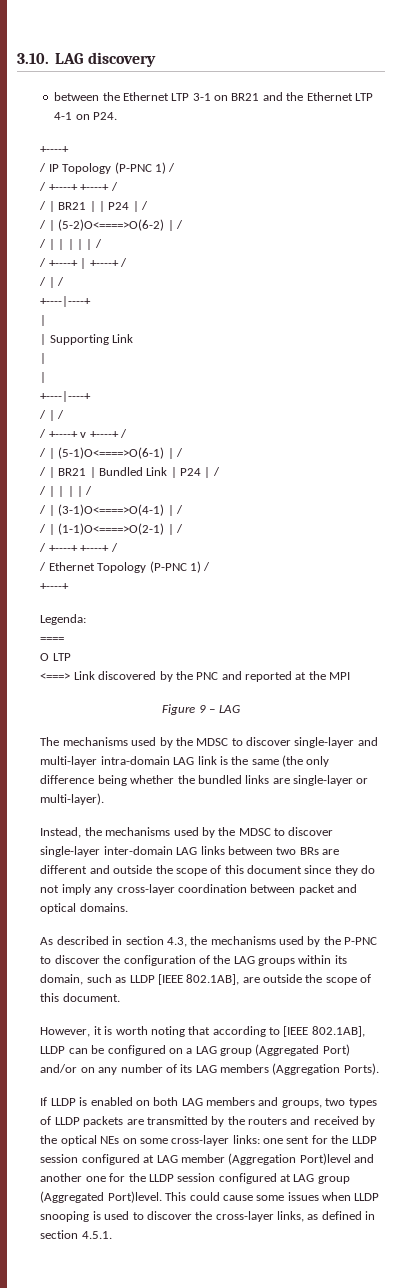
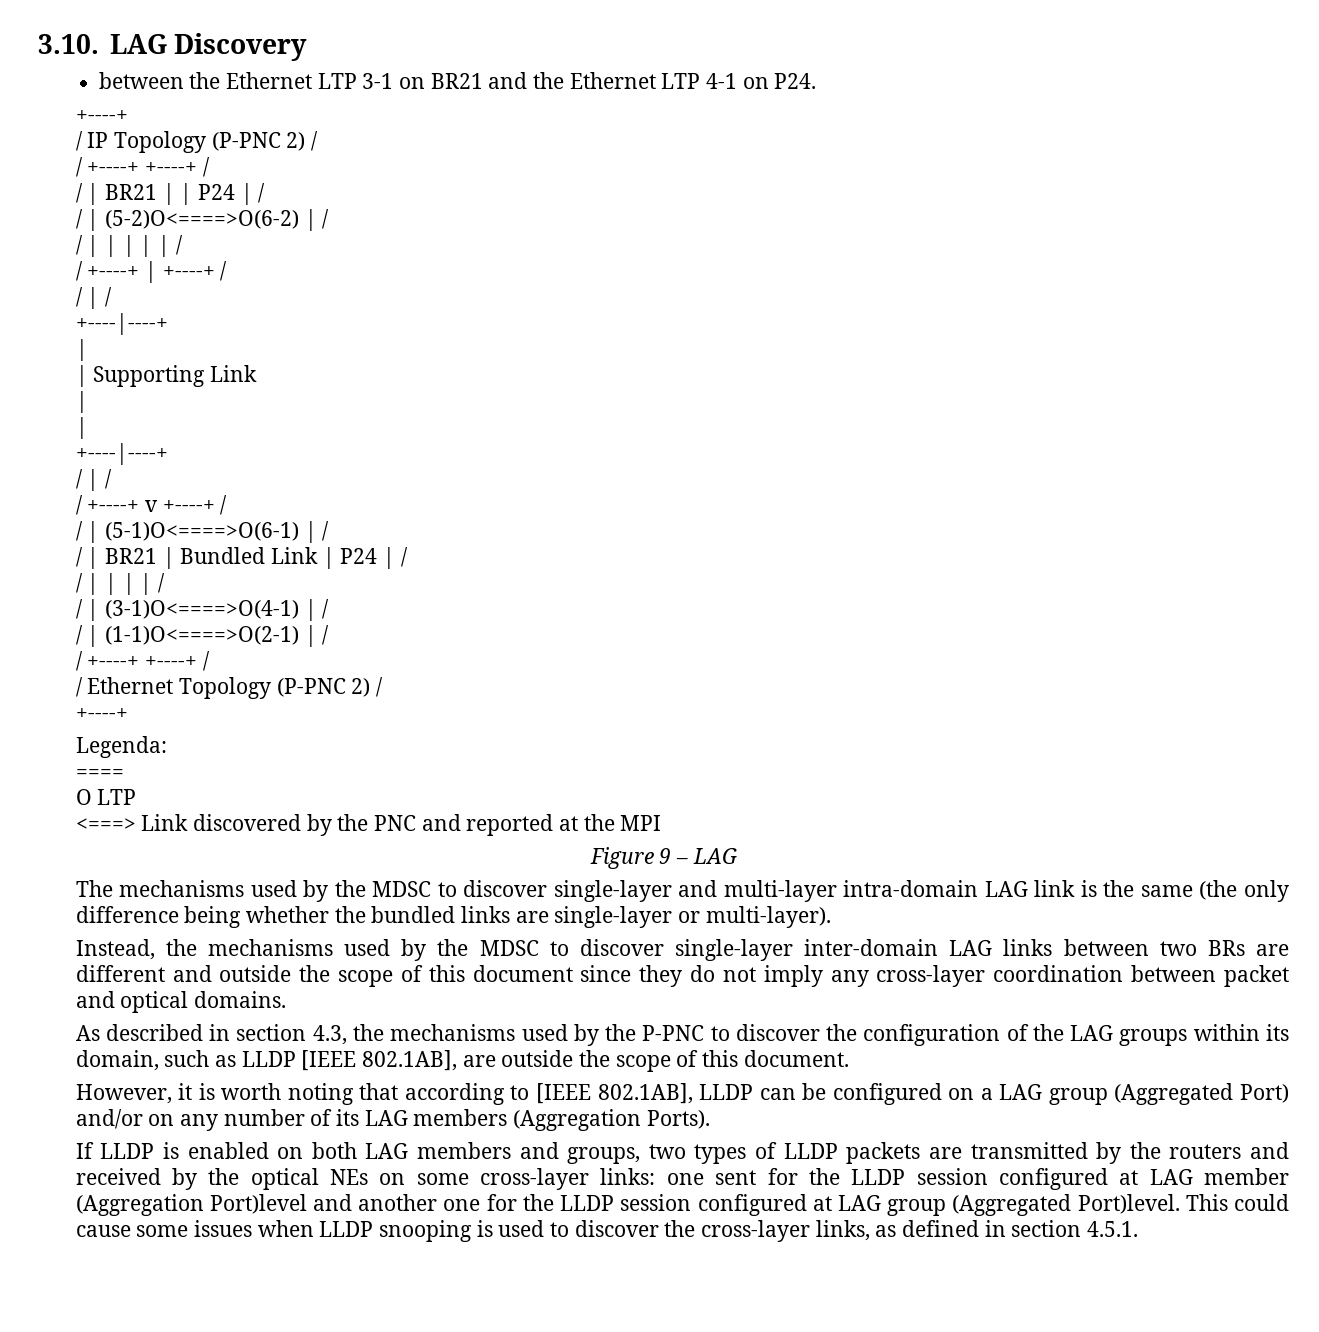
[87,52,156,67] discovery -> [173,33,307,61] Discovery
[154,162,166,174] 1) -> [286,132,306,151] 2)
[189,561,201,573] 1) -> [351,678,371,697] 2)

